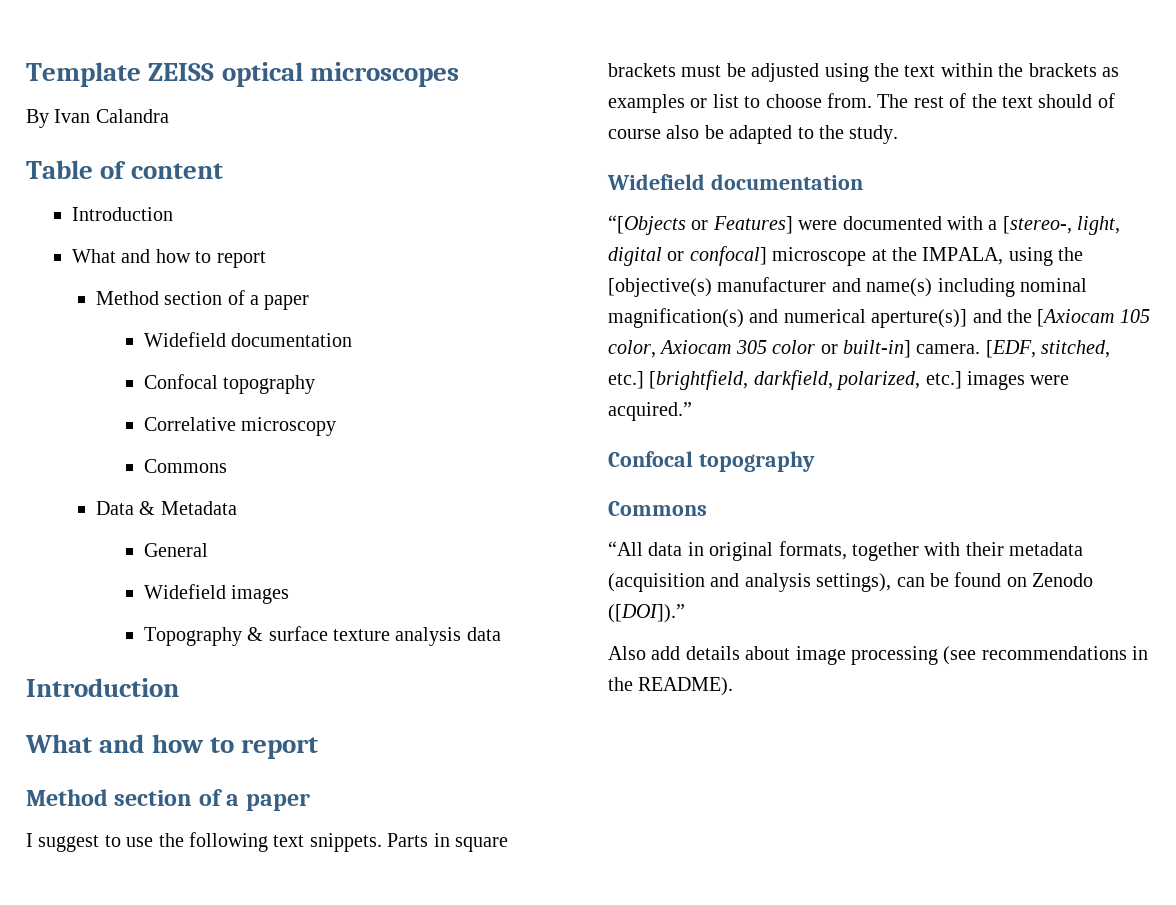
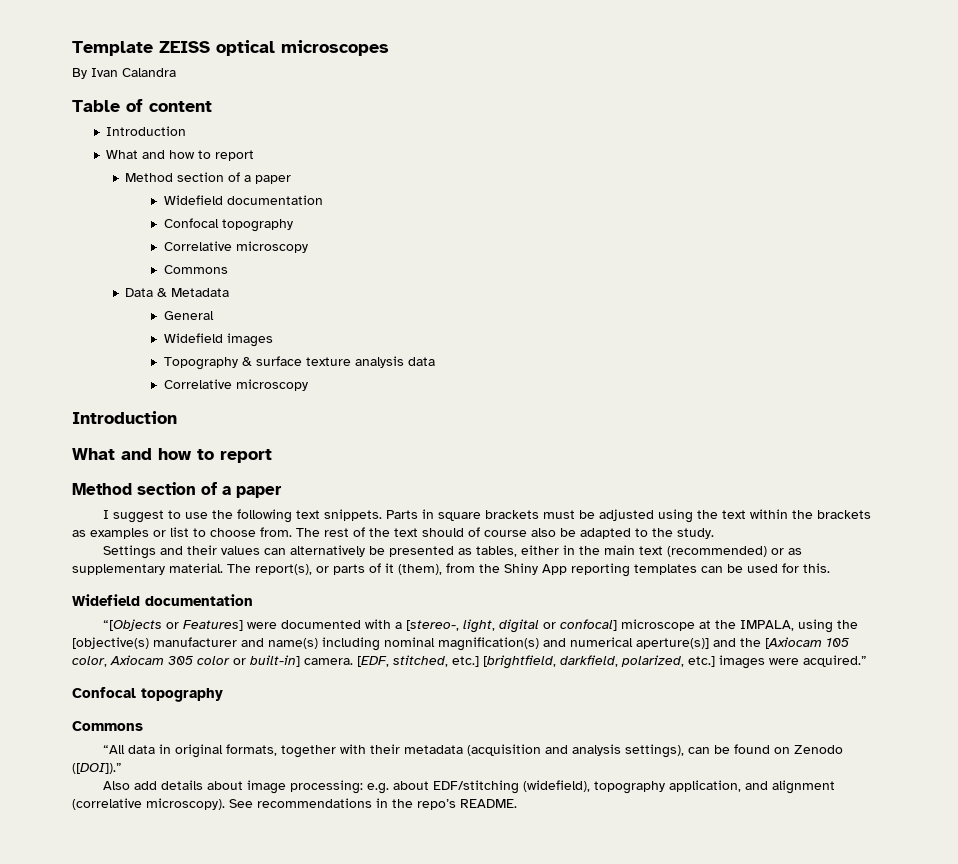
(501, 634) none -> [163,379,308,391] // Correlative microscopy
(899, 134) none -> [103,545,803,559] [72,563,830,577] // Settings and their values can alternatively be presented as tables, either in the main text (recommended) or as supplementary material. The report(s), or parts of it (them), from the Shiny App reporting templates can be used for this.
[851,646,977,665] processing (see -> [290,780,836,794] [72,798,253,810] processing: e.g. about EDF/stitching (widefield), topography application, and alignment (correlative microscopy). See
[638,677,734,696] README). -> [417,799,517,810] repo’s README.

